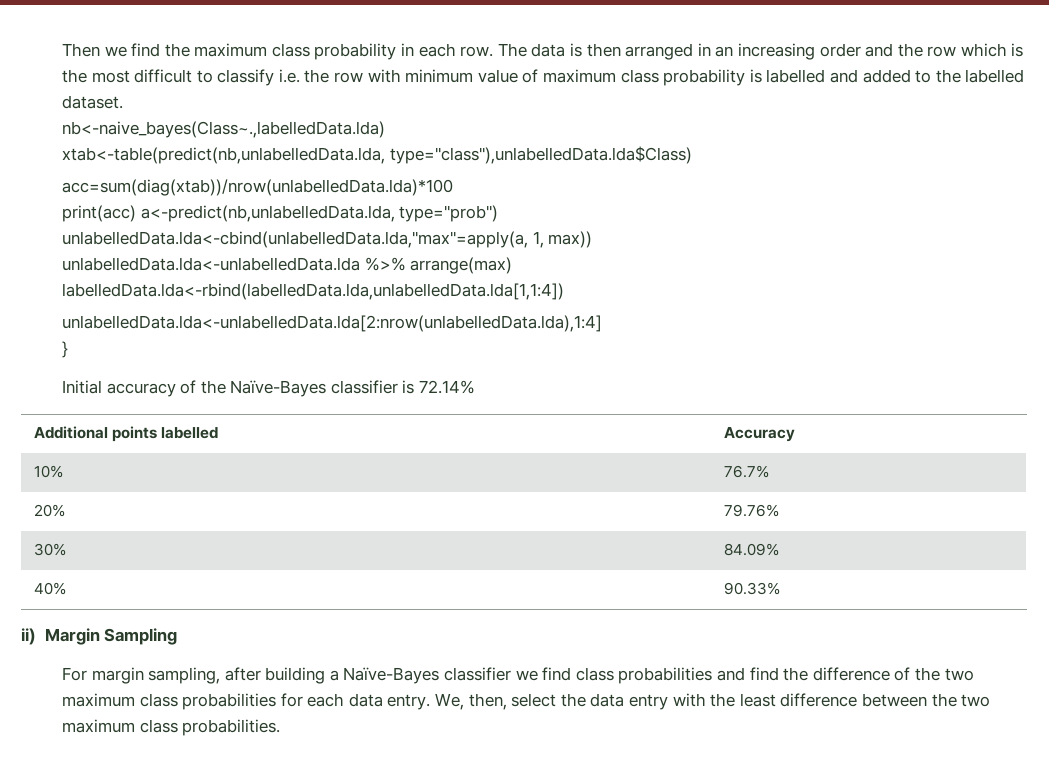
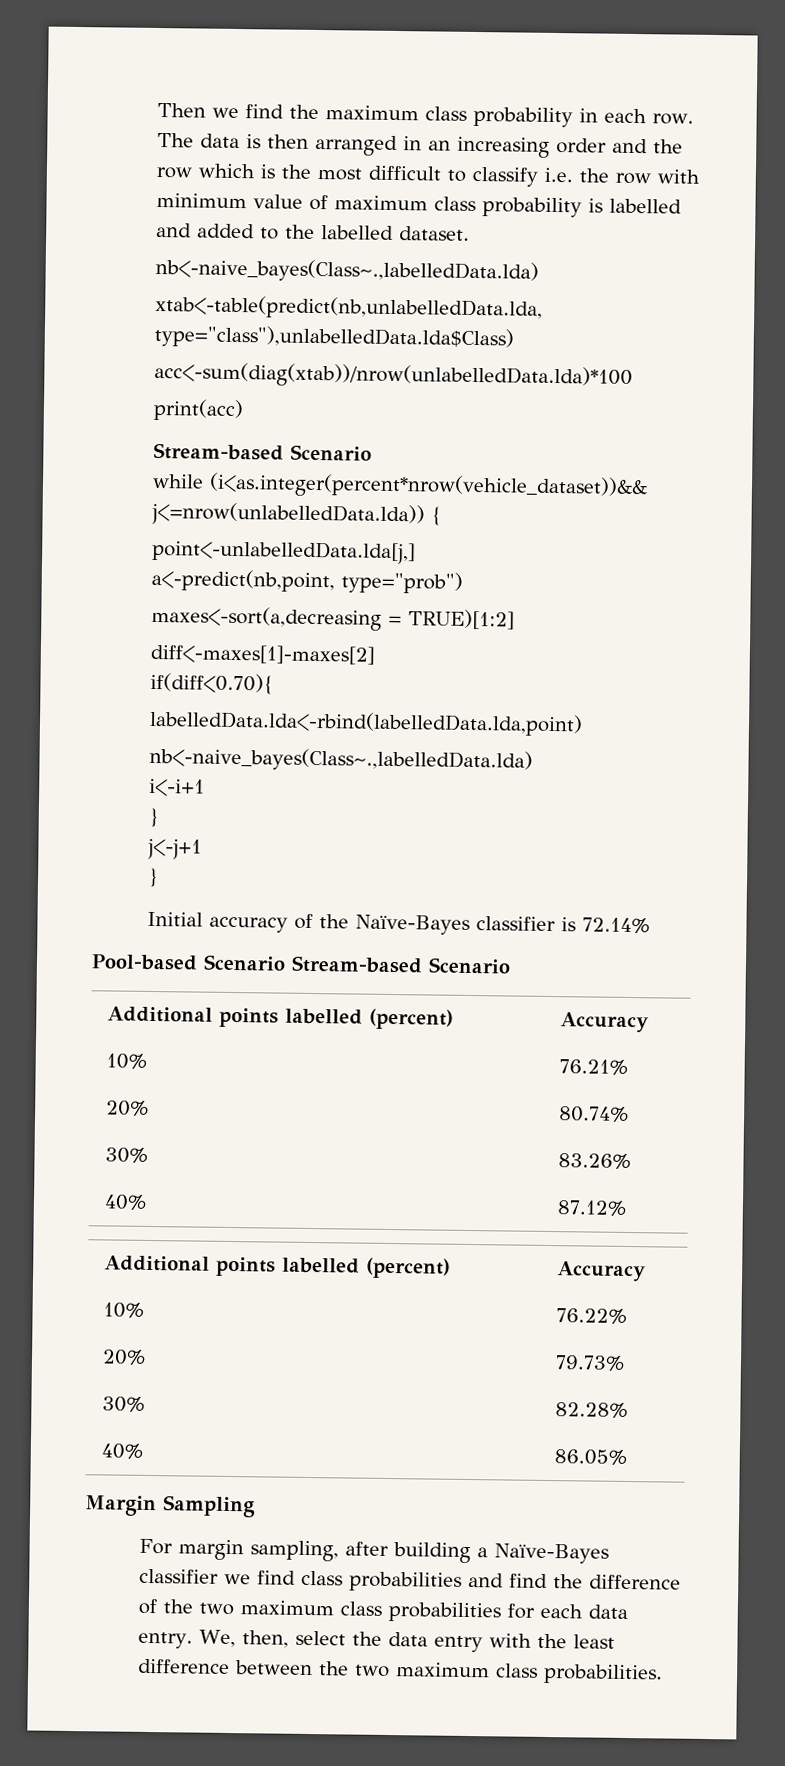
[61,179,453,196] acc=sum(diag(xtab))/nrow(unlabelledData.lda)*100 -> [153,361,633,390] acc<-sum(diag(xtab))/nrow(unlabelledData.lda)*100
[140,205,499,222] [61,231,593,248] [61,257,513,274] [61,283,564,300] [61,315,602,332] a<-predict(nb,unlabelledData.lda, type="prob") // unlabelledData.lda<-cbind(unlabelledData.lda,"max"=apply(a, 1, max)) // unlabelledData.lda<-unlabelledData.lda %>% arrange(max) // labelledData.lda<-rbind(labelledData.lda,unlabelledData.lda[1,1:4]) // unlabelledData.lda<-unlabelledData.lda[2:nrow(unlabelledData.lda),1:4] -> [152,442,372,461] [151,472,648,501] [150,501,442,528] [151,539,416,565] [150,568,463,594] [150,605,515,631] [149,643,375,665] [149,672,274,695] [148,709,583,737] [148,746,533,773] [148,778,205,797] [147,807,159,828] [146,838,202,860] // Stream-based Scenario // while (i<as.integer(percent*nrow(vehicle_dataset))&& j<=nrow(unlabelledData.lda)) { // point<-unlabelledData.lda[j,] // a<-predict(nb,point, type="prob") // maxes<-sort(a,decreasing = TRUE)[1:2] // diff<-maxes[1]-maxes[2] // if(diff<0.70){ // labelledData.lda<-rbind(labelledData.lda,point) // nb<-naive_bayes(Class~.,labelledData.lda) // i<-i+1 // } // j<-j+1
[33,426,219,442] [723,427,795,442] [33,465,63,478] [723,465,769,478] [33,504,65,517] [723,504,779,517] [33,543,66,556] [723,543,779,556] [33,582,66,595] [723,582,780,595] [21,628,36,645] // Additional points labelled | Accuracy // 10% | 76.7% // 20% | 79.76% // 30% | 84.09% // 40% | 90.33% // ii) -> [91,954,511,974] [106,1006,454,1030] [559,1012,649,1033] [105,1053,147,1069] [558,1059,628,1075] [105,1100,149,1116] [558,1106,629,1122] [104,1147,148,1163] [557,1153,631,1170] [103,1194,147,1210] [556,1200,627,1216] [103,1255,451,1279] [556,1261,646,1282] [102,1302,144,1318] [555,1308,627,1324] [101,1349,146,1365] [554,1355,625,1371] [101,1396,145,1412] [554,1402,628,1418] [100,1443,143,1459] [553,1449,627,1465] // Pool-based Scenario Stream-based Scenario // Additional points labelled (percent) | Accuracy // 10% | 76.21% // 20% | 80.74% // 30% | 83.26% // 40% | 87.12% // Additional points labelled (percent) | Accuracy // 10% | 76.22% // 20% | 79.73% // 30% | 82.28% // 40% | 86.05% //

